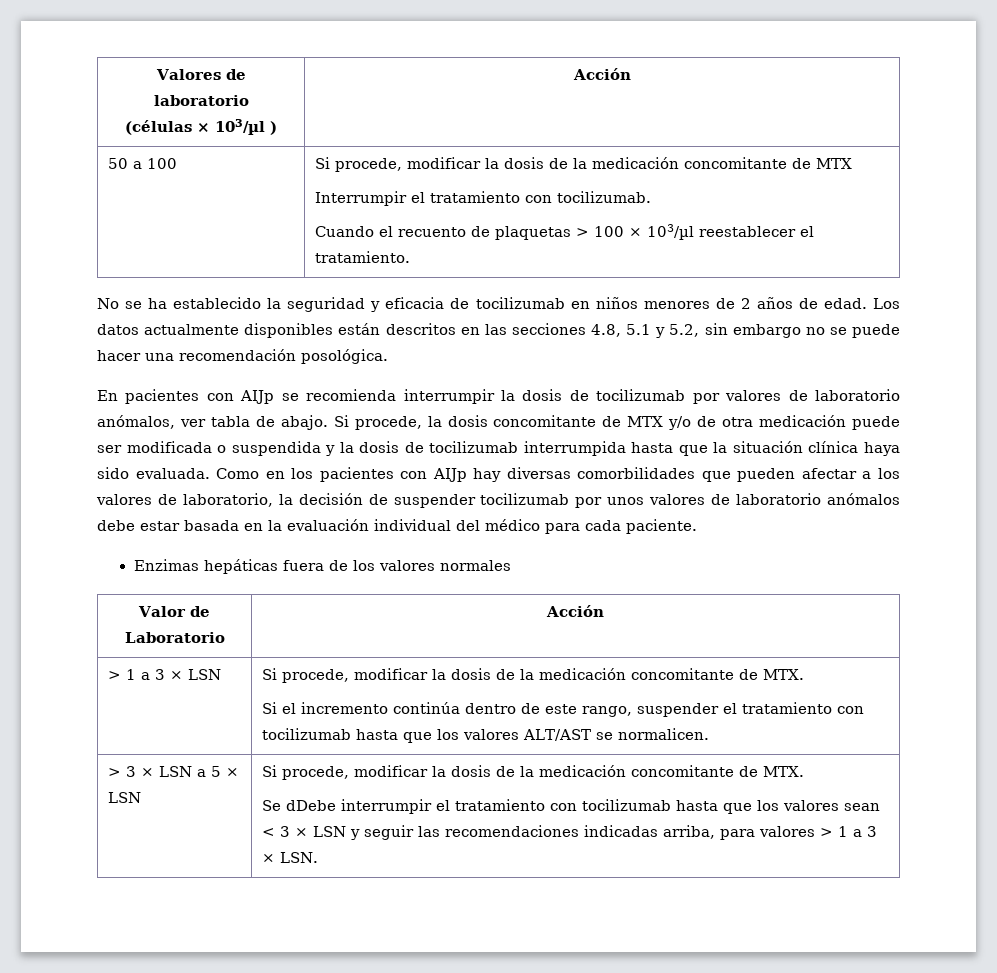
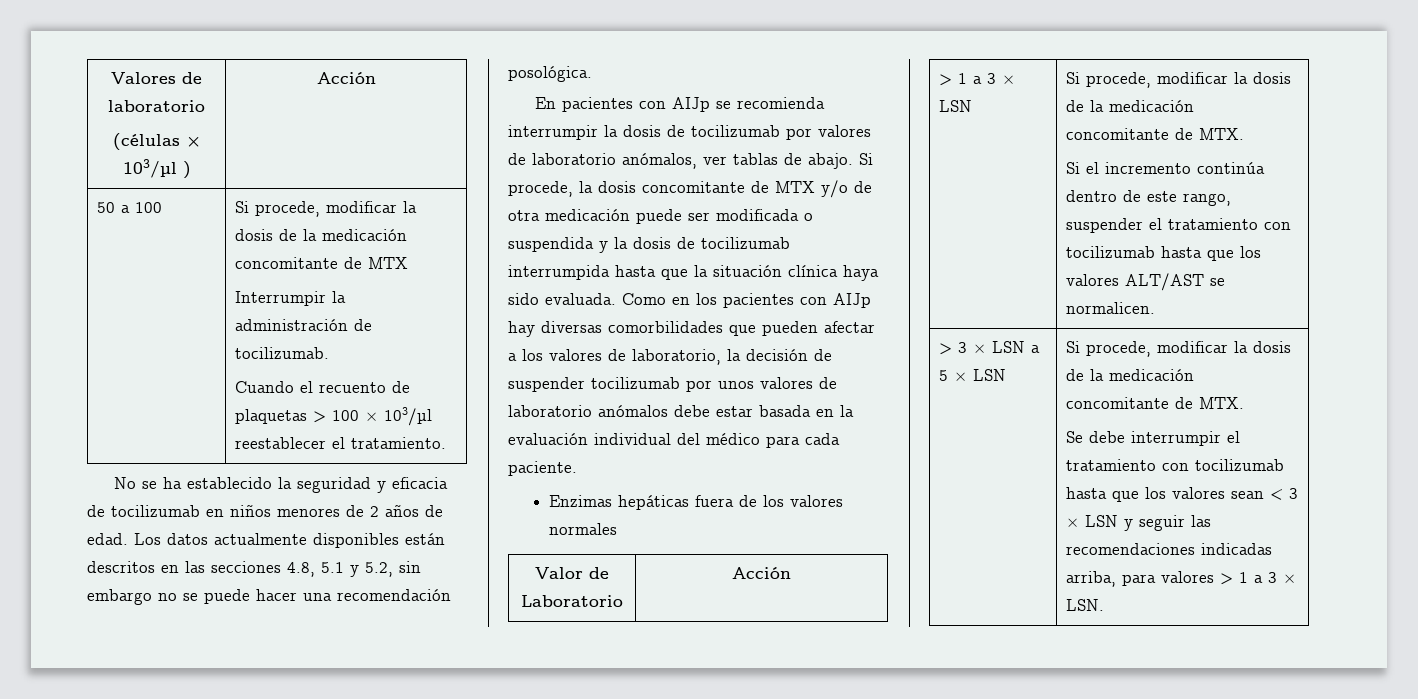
[411,191,553,203] el tratamiento con -> [332,291,347,303] [235,319,373,331] la administración de
[210,416,250,427] tabla -> [733,153,778,165] tablas
[286,800,337,811] dDebe -> [1089,431,1126,443] debe

